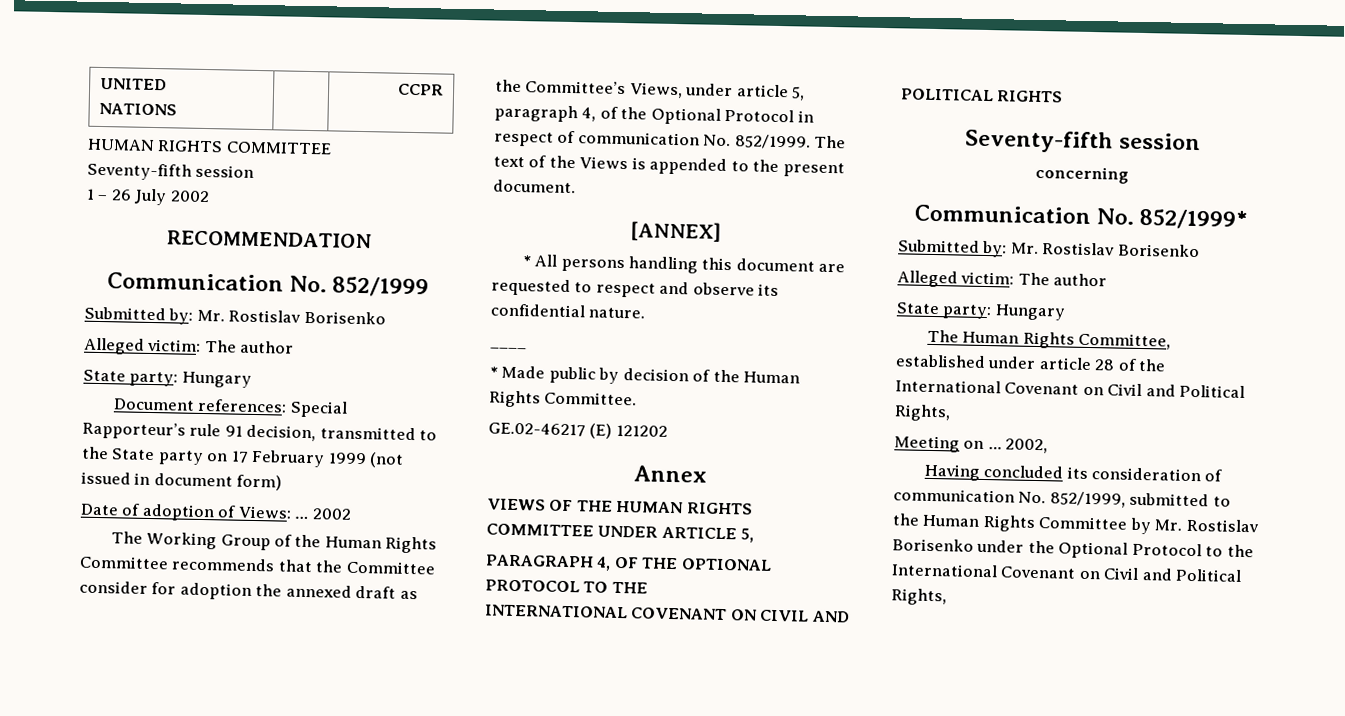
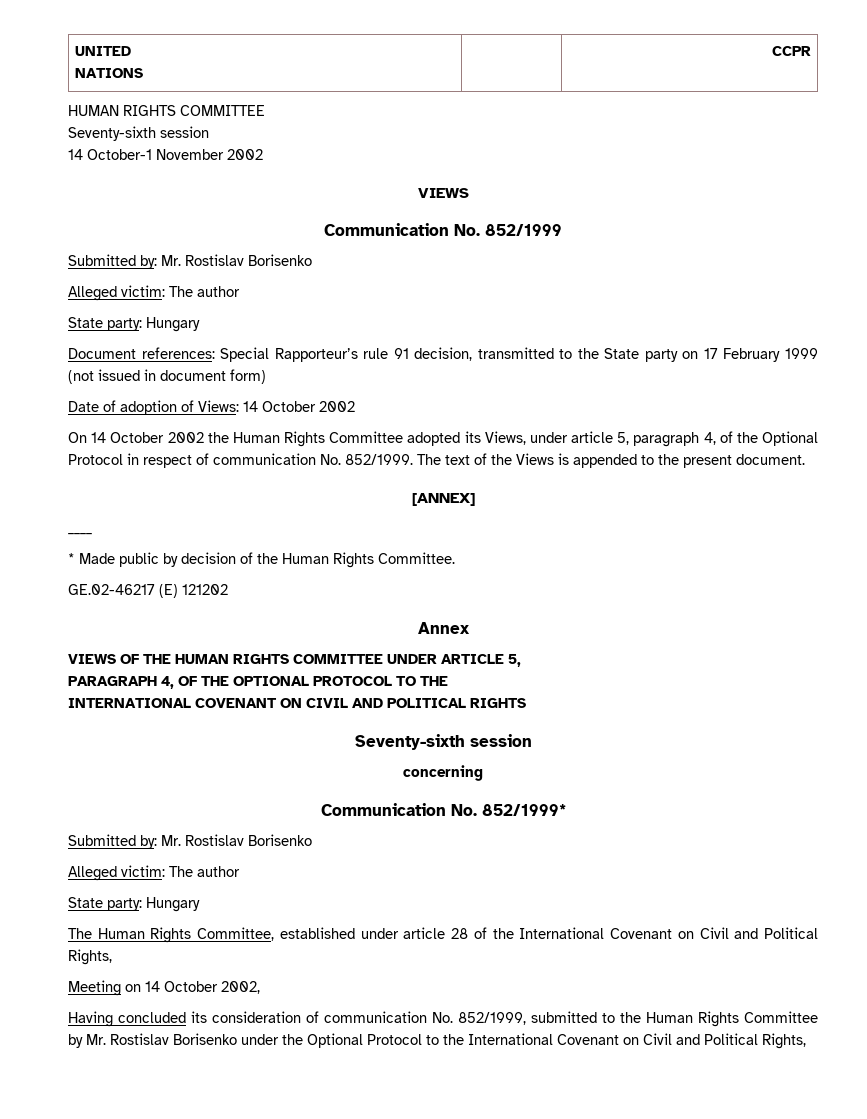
[87,162,255,181] [86,188,210,206] [166,230,372,249] Seventy-fifth session // 1 – 26 July 2002 // RECOMMENDATION -> [68,126,209,141] [68,149,263,160] [417,188,469,198] Seventy-sixth session // 14 October-1 November 2002 // VIEWS
[294,508,352,520] [110,531,438,554] [79,555,436,575] [79,580,418,600] [495,79,627,95] … 2002 // The Working Group of the Human Rights Committee recommends that the Committee consider for adoption the annexed draft as the Committee’s -> [243,401,355,412] [68,431,481,447] 14 October 2002 // On 14 October 2002 the Human Rights Committee adopted its
[521,254,846,274] [491,278,780,298] [490,303,646,319] // * All persons handling this document are requested to respect and observe its confidential nature. -> (475, 499) none
[965,129,1114,154] Seventy-fifth -> [354,734,465,750] Seventy-sixth
[987,446,1002,450] … -> [145,981,218,992] 14 October

